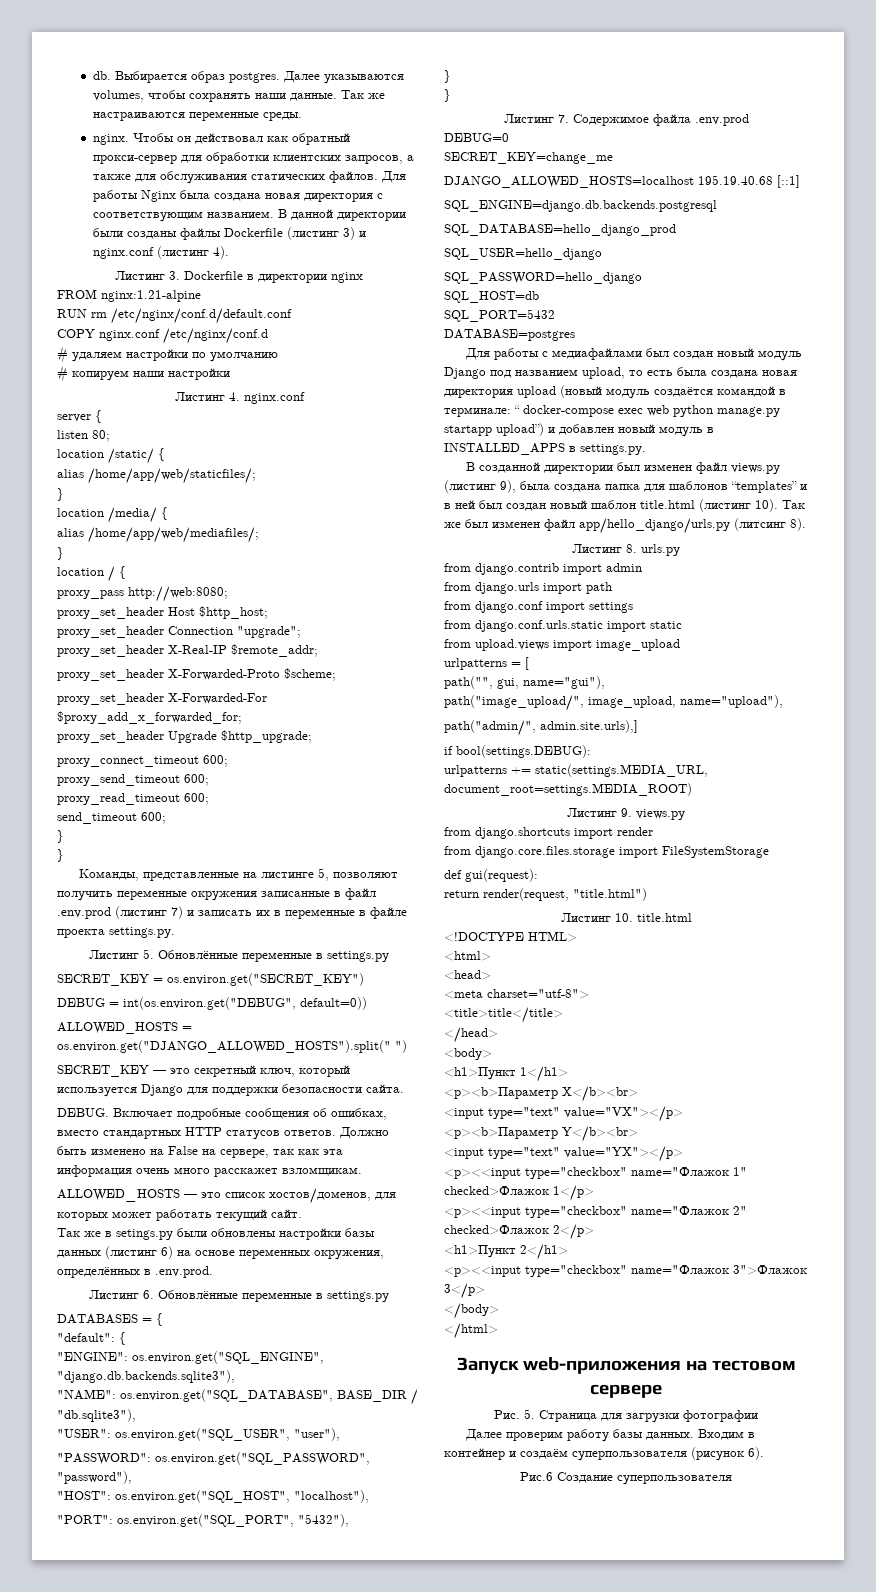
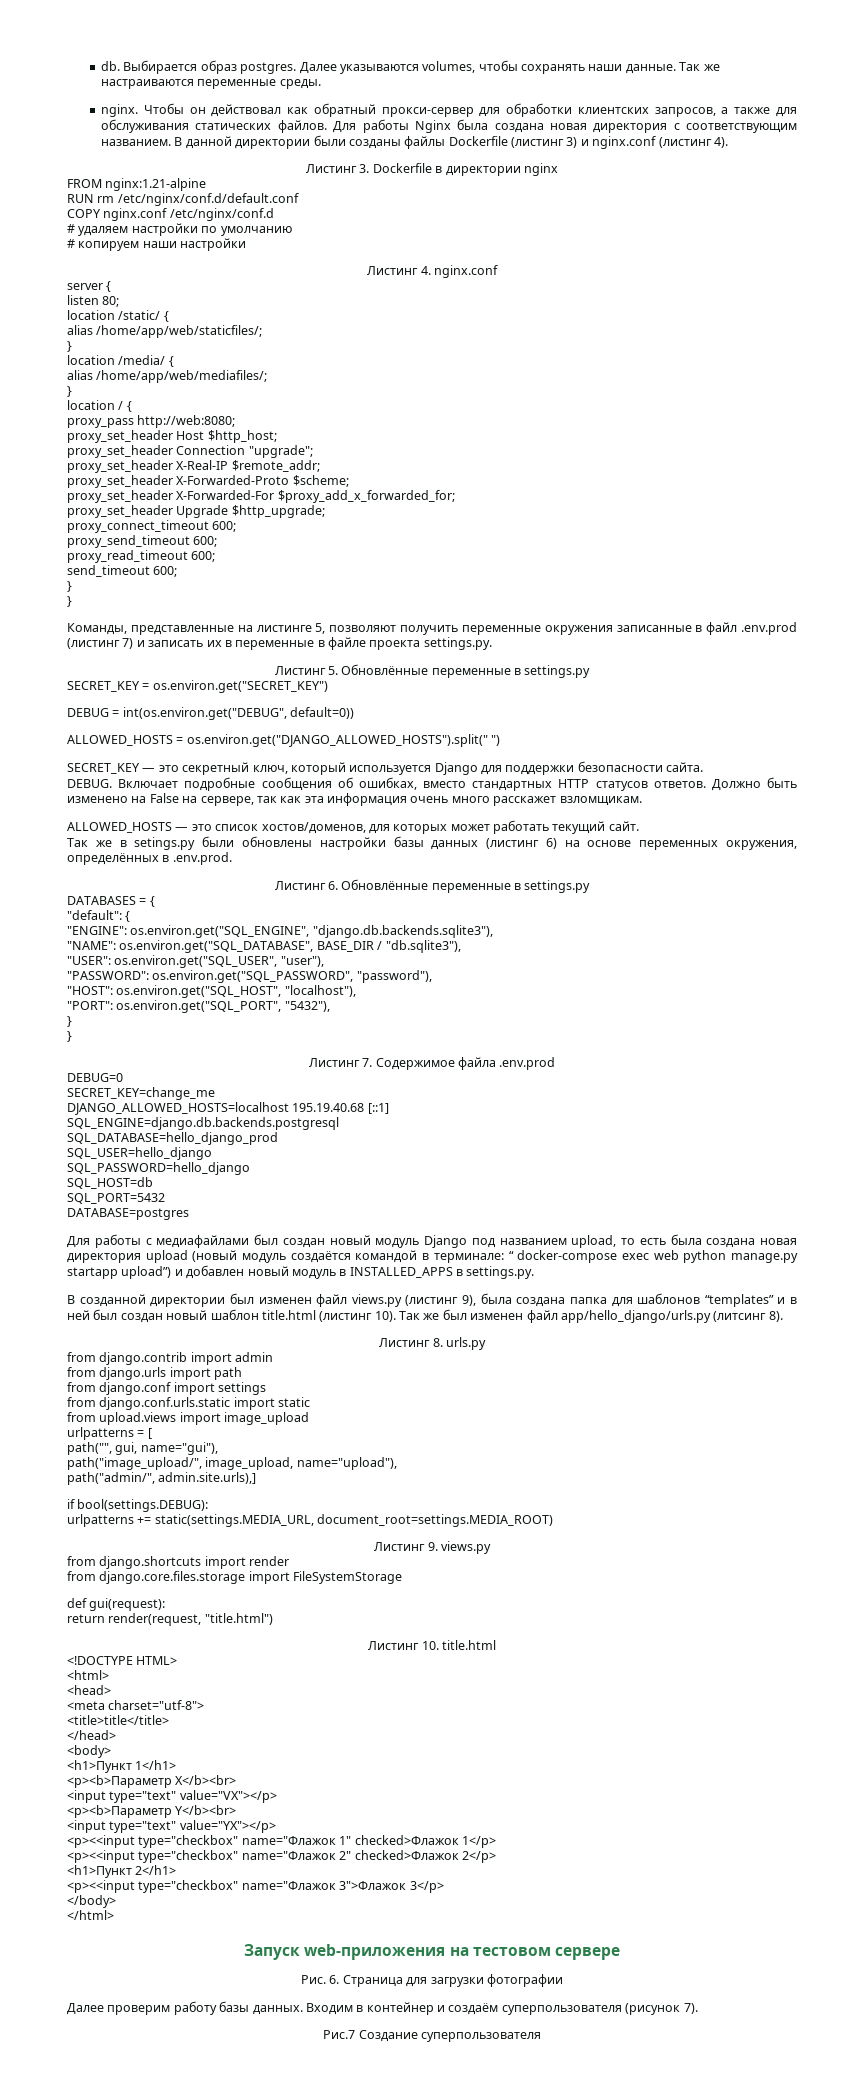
[524,1409,535,1419] 5. -> [329,1975,340,1984] 6.
[748,1447,764,1460] [520,1472,553,1481] 6). // Рис.6 -> [683,2003,698,2014] [323,2030,356,2039] 7). // Рис.7

